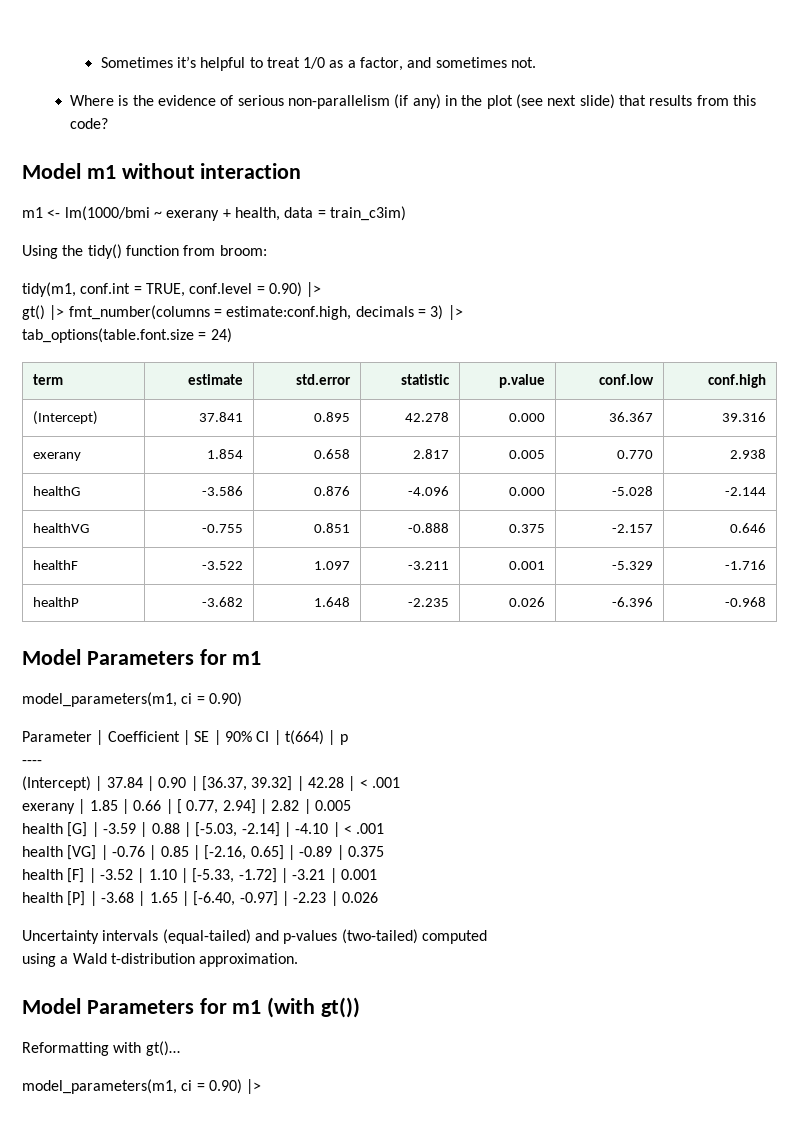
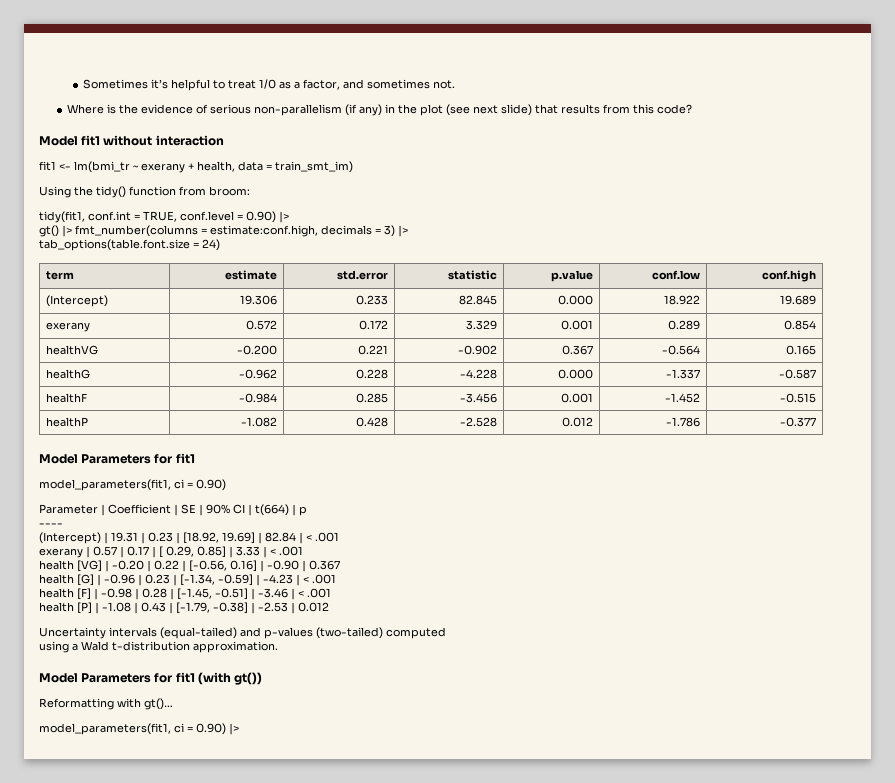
[86,165,116,179] m1 -> [81,135,101,146] fit1
[22,206,150,221] m1 <- lm(1000/bmi -> [39,161,130,173] fit1 <- lm(bmi_tr
[329,206,406,221] train_c3im) -> [275,161,353,173] train_smt_im)
[22,282,76,297] tidy(m1, -> [39,211,85,223] tidy(fit1,
[198,412,243,422] [313,412,350,422] [404,412,449,422] [508,413,545,422] [608,412,653,422] [721,412,766,422] [33,452,82,461] [206,449,243,459] [313,449,350,459] [412,449,449,459] [508,450,545,459] [616,450,653,459] [729,449,766,459] [33,486,81,496] [201,486,243,496] [313,486,350,496] [407,486,449,496] [508,487,545,496] [611,486,653,496] [724,487,766,496] [33,523,90,533] [201,524,243,533] [313,523,350,533] [407,523,449,533] [508,524,545,533] [611,524,653,533] [729,523,766,533] [33,560,79,570] [201,561,243,570] [313,561,350,570] [407,561,449,570] [508,561,545,570] [611,561,653,570] [724,560,766,570] 37.841 | 0.895 | 42.278 | 0.000 | 36.367 | 39.316 // exerany | 1.854 | 0.658 | 2.817 | 0.005 | 0.770 | 2.938 // healthG | -3.586 | 0.876 | -4.096 | 0.000 | -5.028 | -2.144 // healthVG | -0.755 | 0.851 | -0.888 | 0.375 | -2.157 | 0.646 // healthF | -3.522 | 1.097 | -3.211 | 0.001 | -5.329 | -1.716 -> [240,295,278,305] [356,295,389,305] [459,295,498,305] [558,295,594,305] [664,295,701,305] [780,295,817,305] [45,322,90,332] [246,320,278,330] [359,320,389,330] [466,320,498,330] [561,320,594,330] [668,320,701,330] [784,320,817,330] [45,345,98,355] [237,345,278,355] [358,345,389,355] [458,345,498,355] [562,345,594,355] [662,345,701,355] [786,345,817,355] [45,369,90,379] [239,369,278,379] [356,369,389,379] [460,369,498,379] [558,369,594,379] [666,369,701,379] [779,369,817,379] [45,393,87,403] [239,393,278,403] [356,393,389,403] [460,393,498,403] [561,393,594,403] [665,393,701,403] [780,393,817,403] 19.306 | 0.233 | 82.845 | 0.000 | 18.922 | 19.689 // exerany | 0.572 | 0.172 | 3.329 | 0.001 | 0.289 | 0.854 // healthVG | -0.200 | 0.221 | -0.902 | 0.367 | -0.564 | 0.165 // healthG | -0.962 | 0.228 | -4.228 | 0.000 | -1.337 | -0.587 // healthF | -0.984 | 0.285 | -3.456 | 0.001 | -1.452 | -0.515
[201,597,243,607] [313,597,350,607] [407,598,449,607] [508,597,545,607] [611,597,653,607] [724,597,766,607] [22,649,262,665] [22,692,177,707] -3.682 | 1.648 | -2.235 | 0.026 | -6.396 | -0.968 // Model Parameters for m1 // model_parameters(m1, -> [241,417,278,427] [356,417,389,427] [460,417,498,427] [562,417,594,427] [666,417,701,427] [780,417,817,427] [39,453,195,464] [39,479,171,491] -1.082 | 0.428 | -2.528 | 0.012 | -1.786 | -0.377 // Model Parameters for fit1 // model_parameters(fit1,
[106,776,344,791] 37.84 | 0.90 | [36.37, 39.32] | 42.28 -> [111,532,296,544] 19.31 | 0.23 | [18.92, 19.69] | 82.84
[89,799,351,814] [22,822,329,837] 1.85 | 0.66 | [ 0.77, 2.94] | 2.82 | 0.005 // health [G] | -3.59 | 0.88 | [-5.03, -2.14] | -4.10 -> [93,546,260,558] 0.57 | 0.17 | [ 0.29, 0.85] | 3.33
[111,845,384,860] [22,868,377,883] [22,891,378,906] -0.76 | 0.85 | [-2.16, 0.65] | -0.89 | 0.375 // health [F] | -3.52 | 1.10 | [-5.33, -1.72] | -3.21 | 0.001 // health [P] | -3.68 | 1.65 | [-6.40, -0.97] | -2.23 | 0.026 -> [112,560,340,572] [39,574,336,586] [39,588,331,600] [39,602,329,614] -0.20 | 0.22 | [-0.56, 0.16] | -0.90 | 0.367 // health [G] | -0.96 | 0.23 | [-1.34, -0.59] | -4.23 | < .001 // health [F] | -0.98 | 0.28 | [-1.45, -0.51] | -3.46 | < .001 // health [P] | -1.08 | 0.43 | [-1.79, -0.38] | -2.53 | 0.012
[232,1000,262,1014] m1 -> [175,672,195,683] fit1
[22,1079,177,1094] model_parameters(m1, -> [39,723,171,735] model_parameters(fit1,

